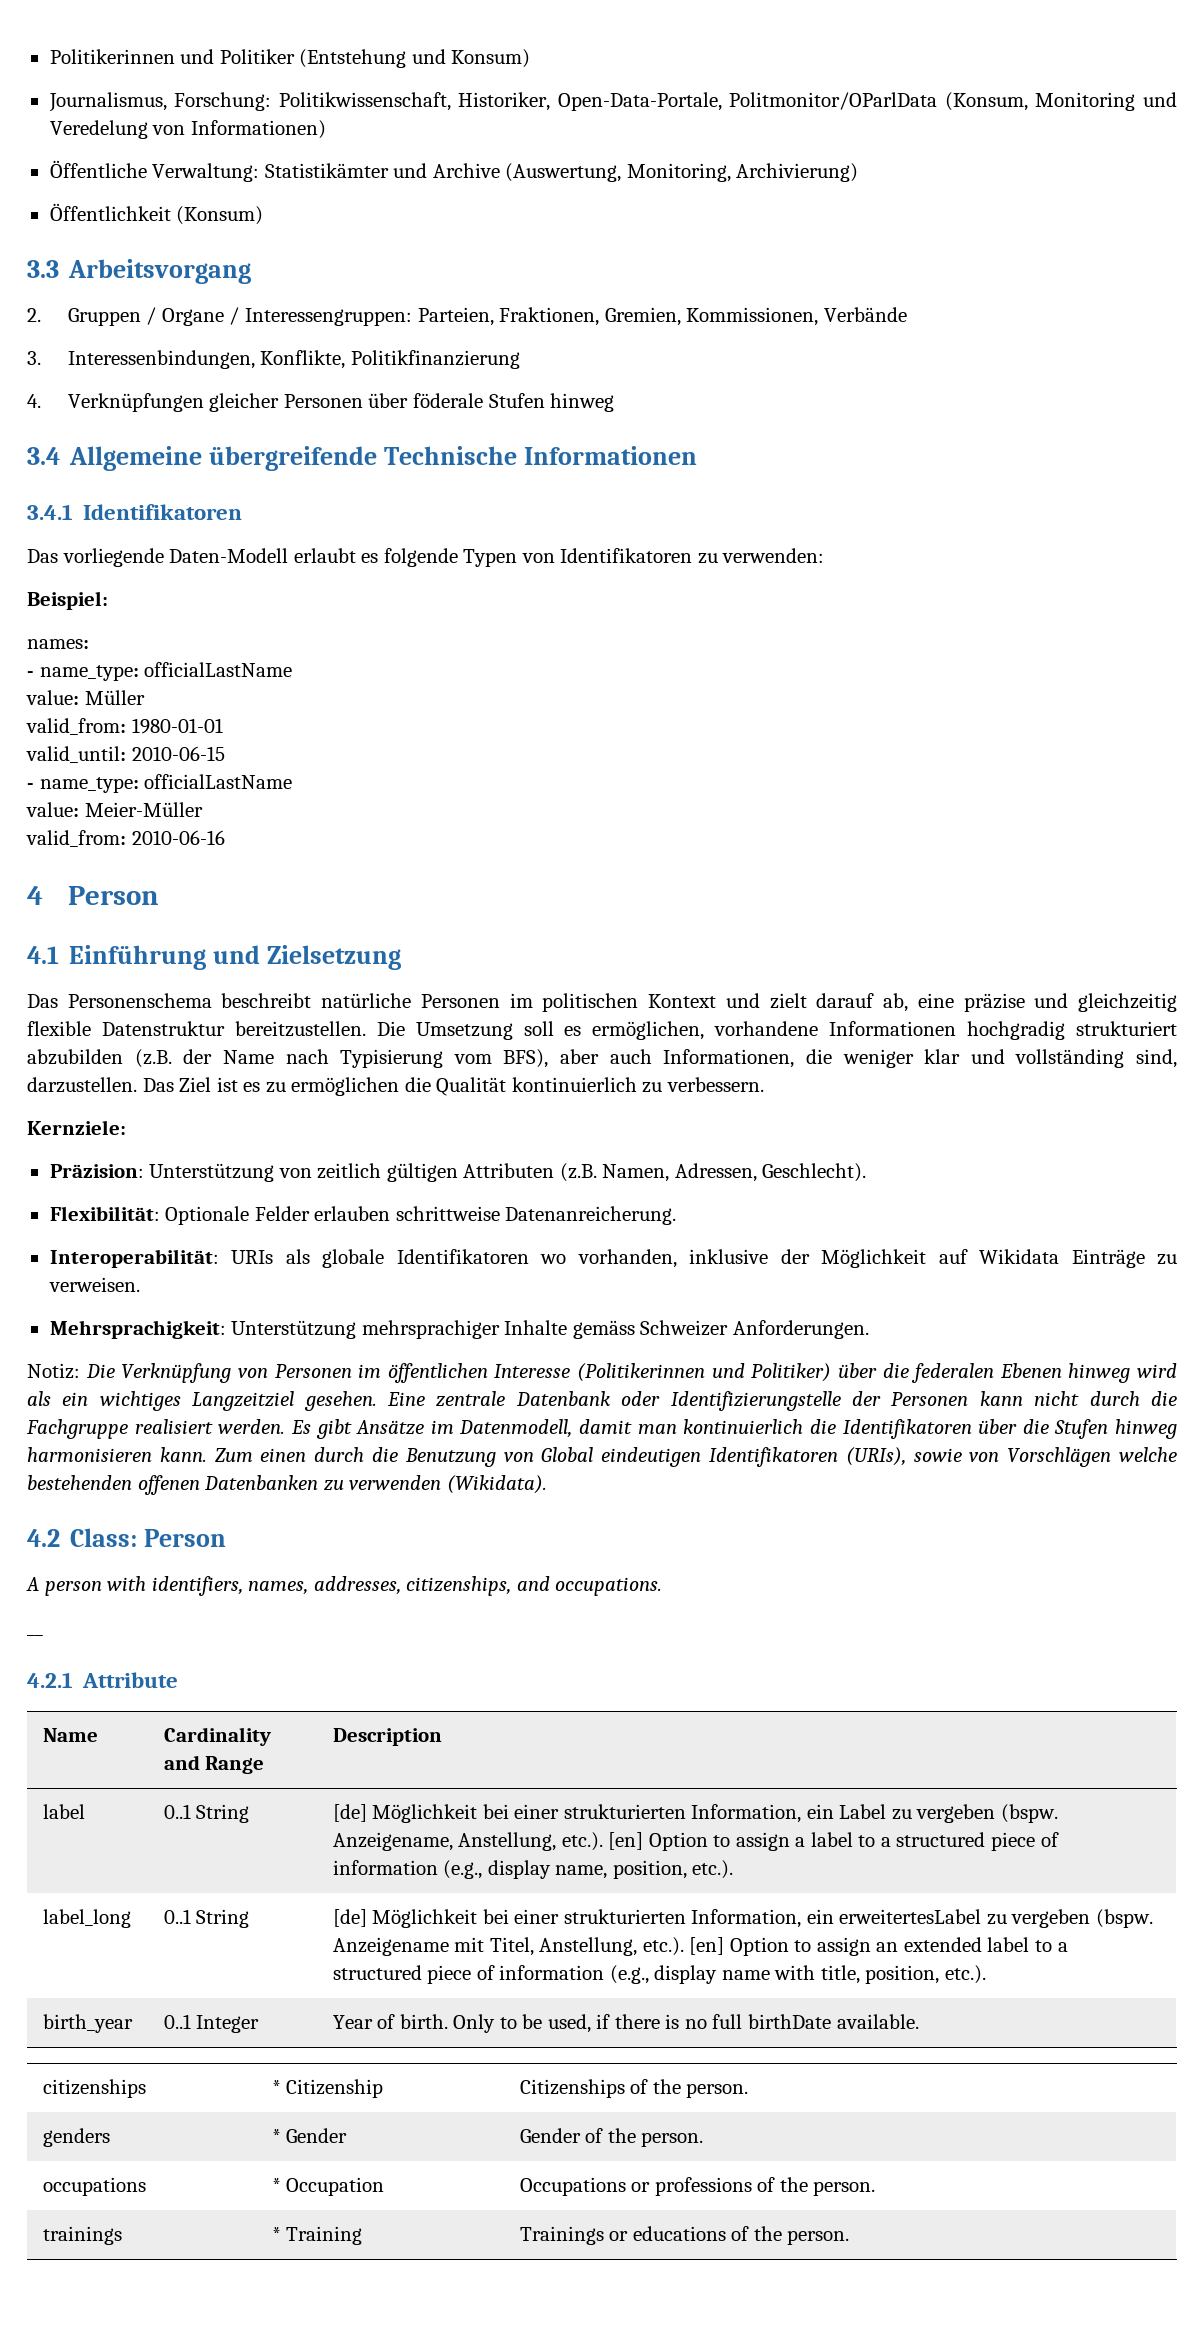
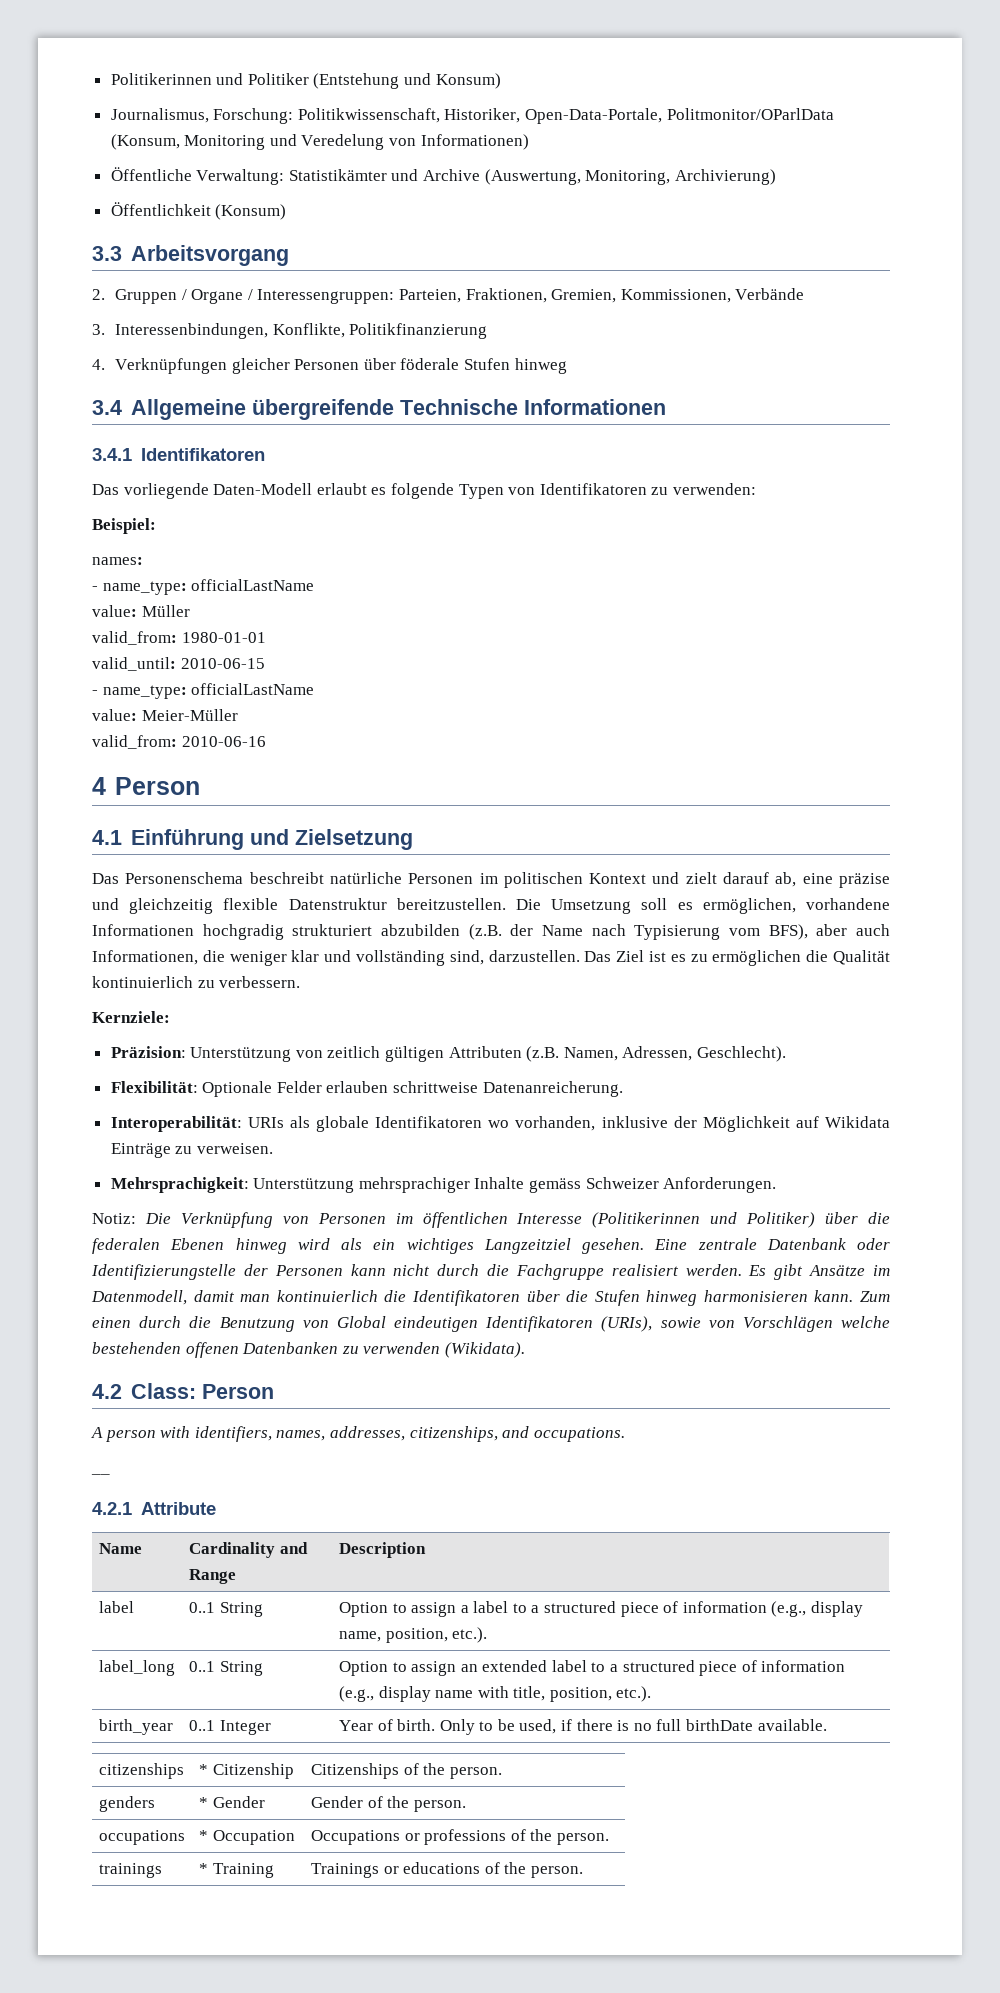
[332,1804,1058,1823] [332,1832,644,1851] [de] Möglichkeit bei einer strukturierten Information, ein Label zu vergeben (bspw. Anzeigename, Anstellung, etc.). [en] -> (263, 1609) none
[332,1909,1153,1928] [332,1937,725,1956] [de] Möglichkeit bei einer strukturierten Information, ein erweitertesLabel zu vergeben (bspw. Anzeigename mit Titel, Anstellung, etc.). [en] -> (263, 1668) none

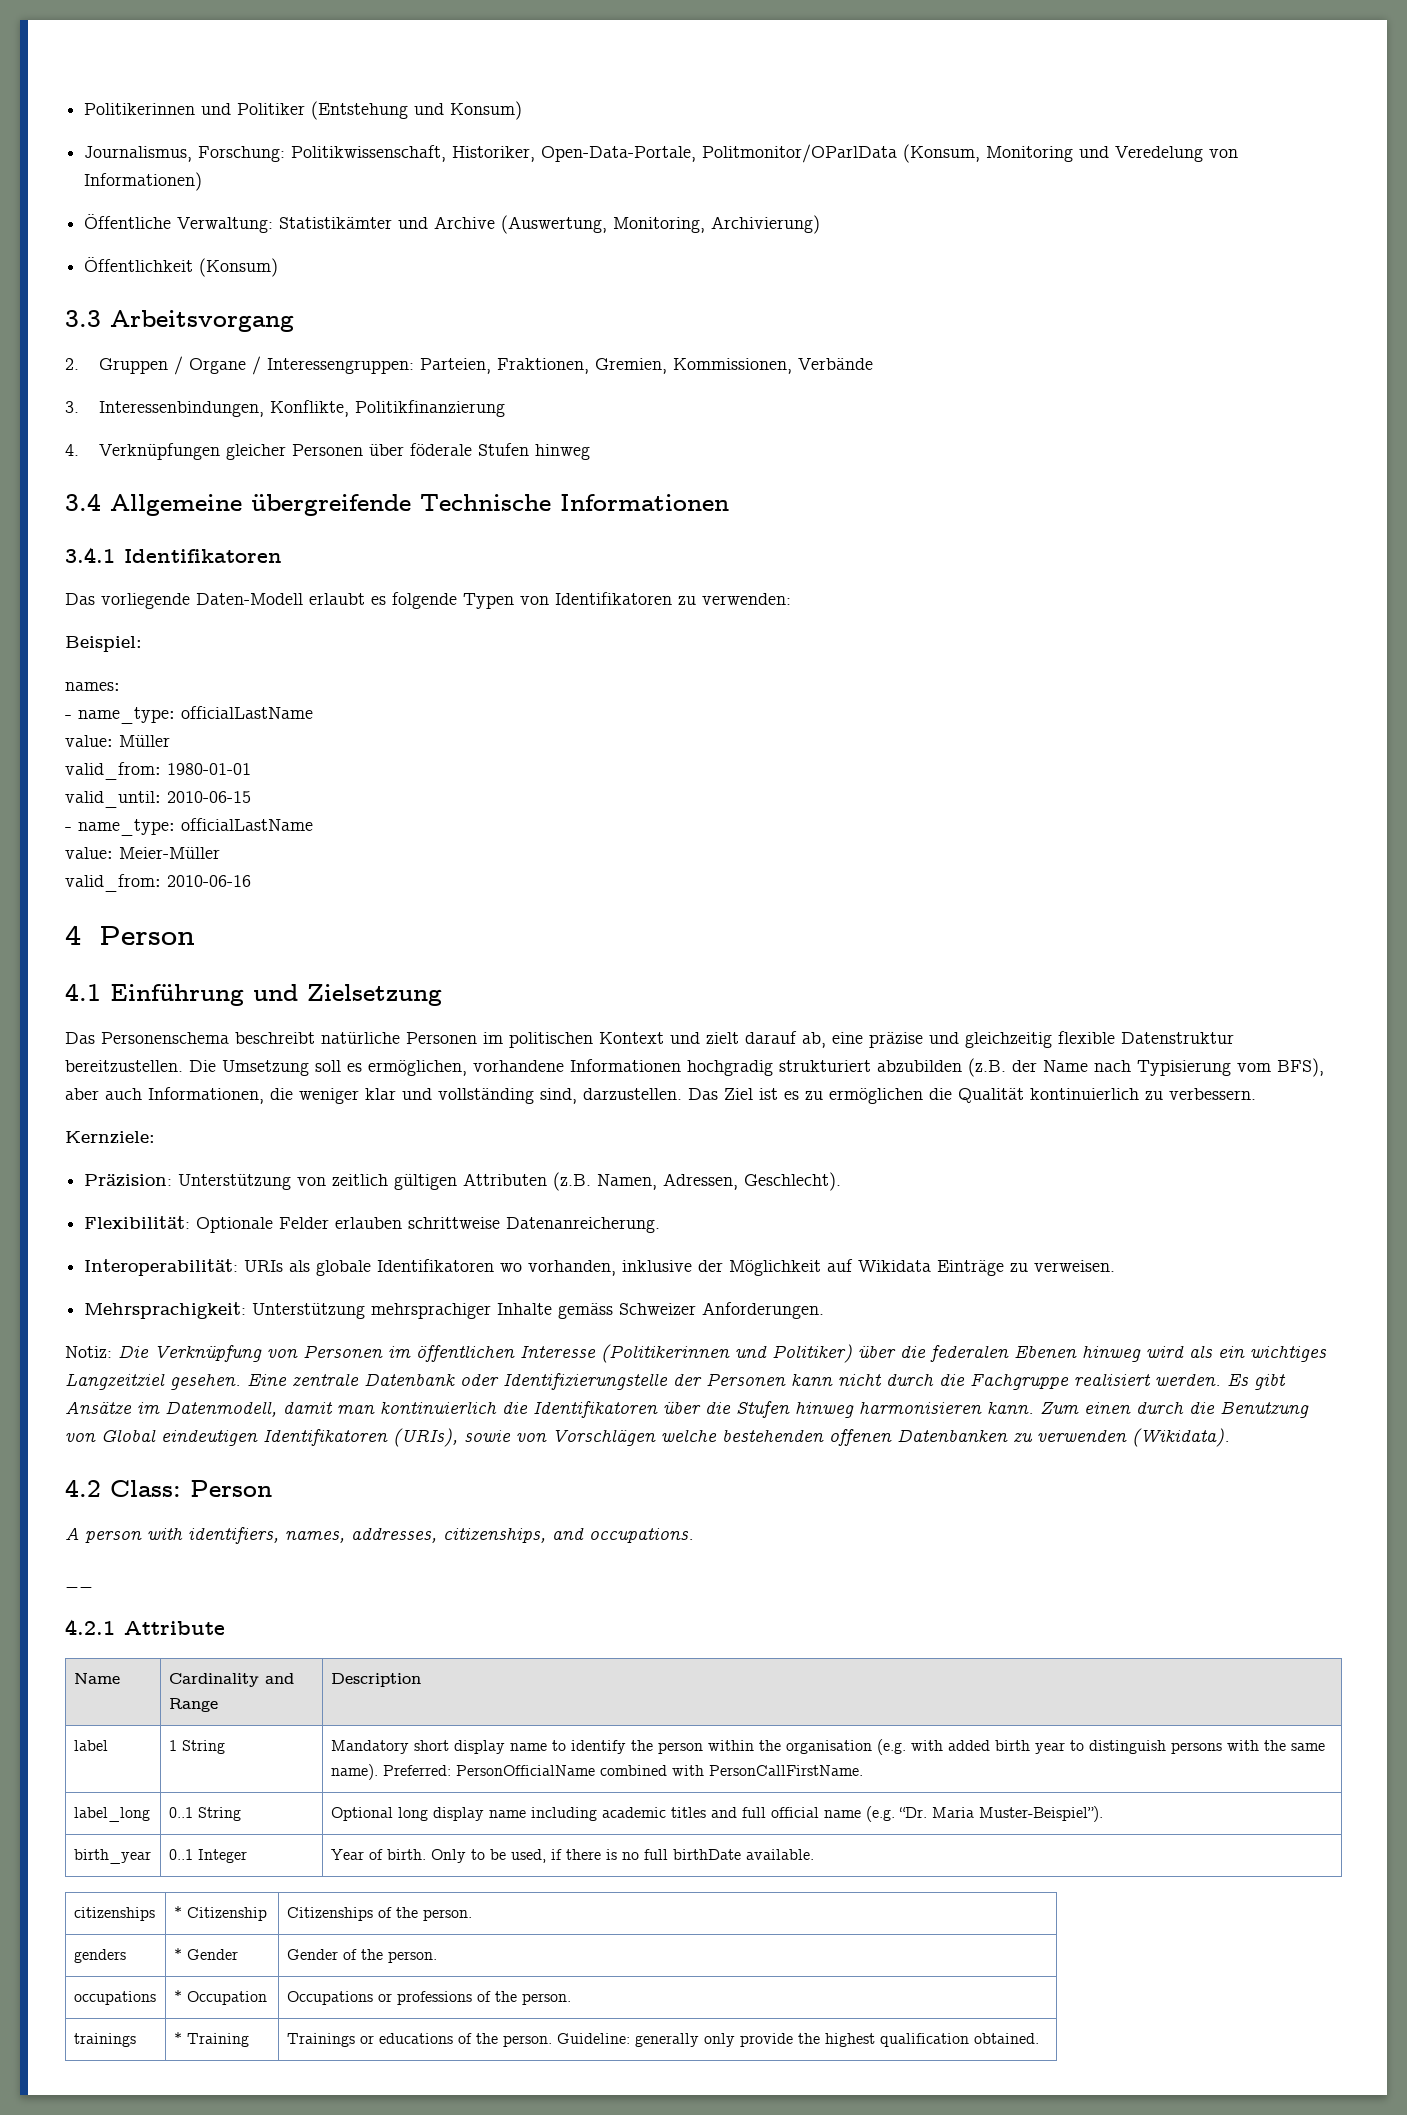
[188,1602,263,1617] [338,1601,864,1617] [338,1627,488,1643] [98,1660,175,1676] [188,1661,263,1676] [338,1660,846,1676] [338,1686,652,1702] 0..1 String | Option to assign a label to a structured piece of information (e.g., display name, position, etc.). // label_long | 0..1 String | Option to assign an extended label to a structured piece of information (e.g., display name with title, position, etc.). -> [168,1740,225,1754] [330,1739,1325,1755] [330,1764,863,1780] [73,1807,150,1822] [168,1807,241,1821] [330,1806,1103,1822] 1 String | Mandatory short display name to identify the person within the organisation (e.g. with added birth year to distinguish persons with the same name). Preferred: PersonOfficialName combined with PersonCallFirstName. // label_long | 0..1 String | Optional long display name including academic titles and full official name (e.g. “Dr. Maria Muster-Beispiel”).
(583, 1872) none -> [556,2033,1039,2047] Guideline: generally only provide the highest qualification obtained.

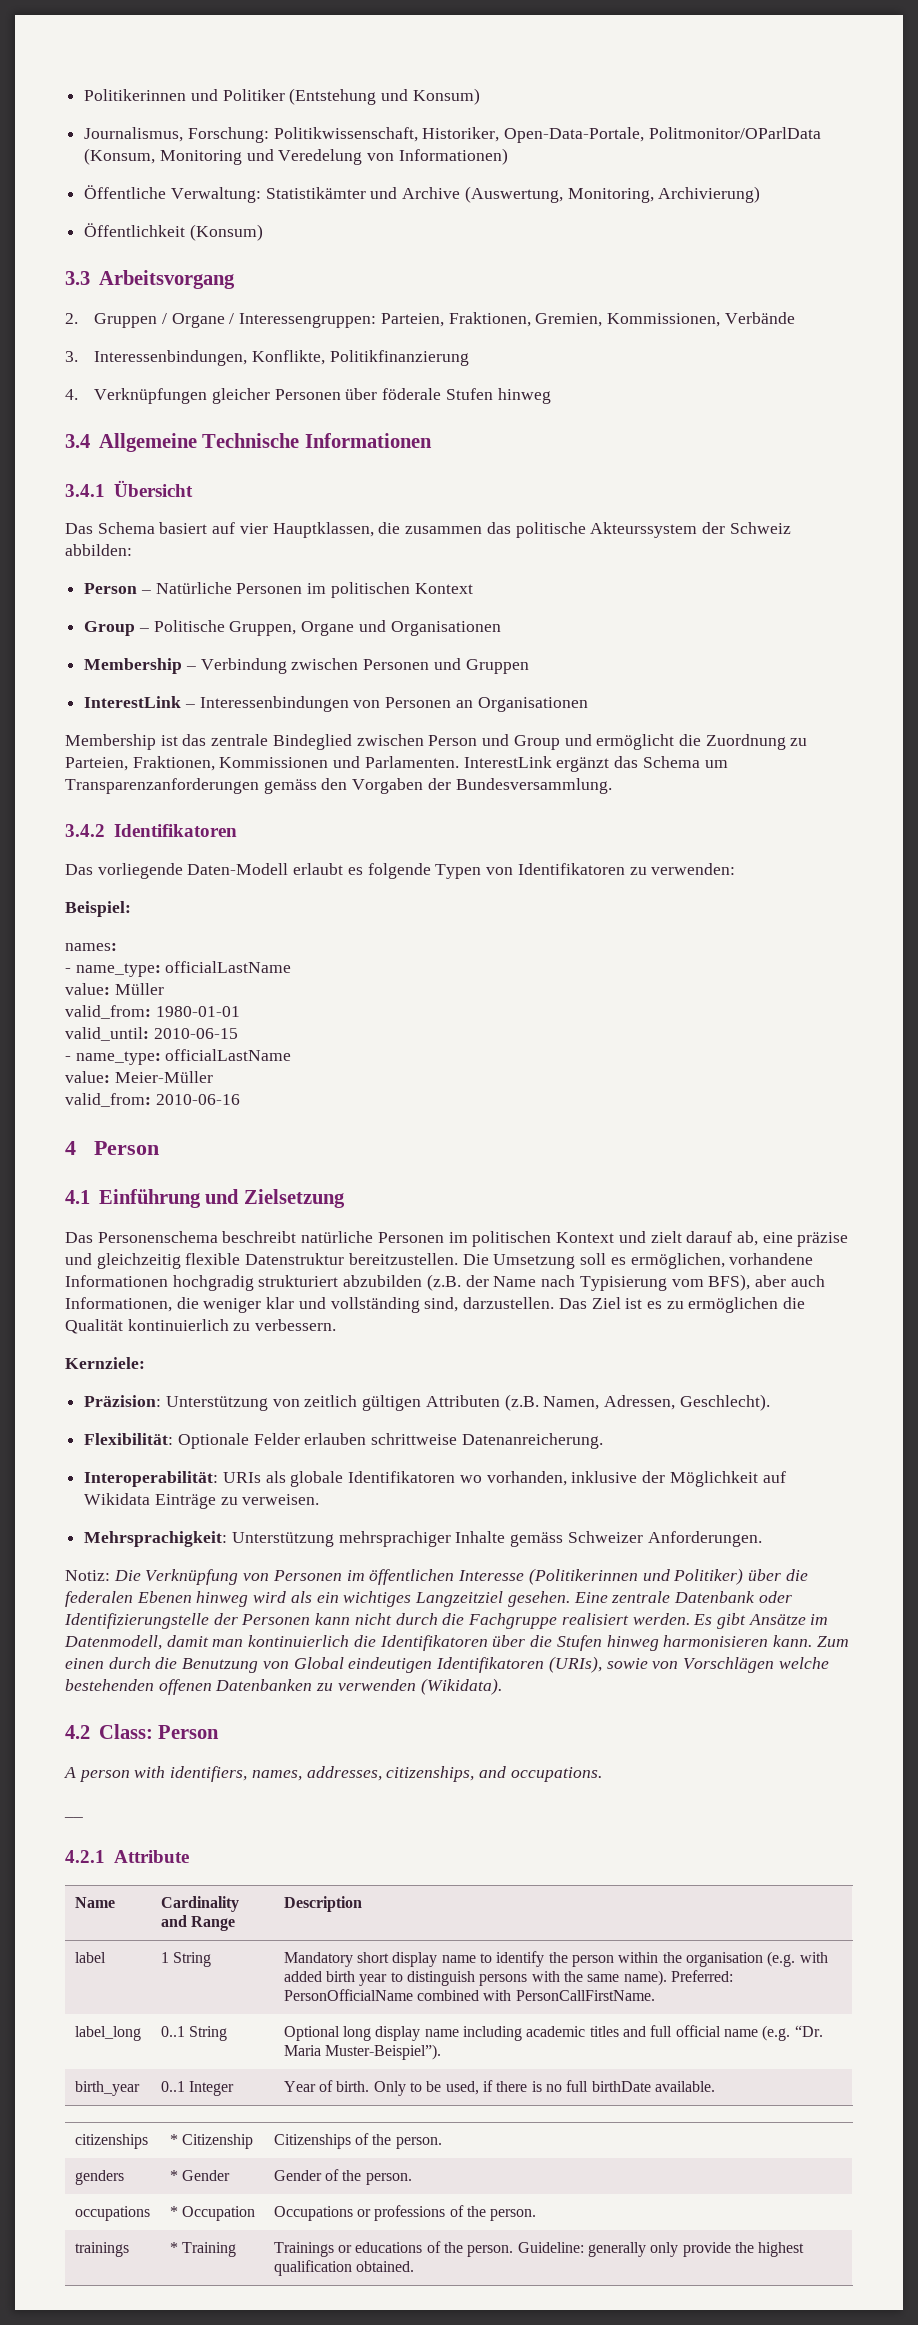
[250,494,411,516] übergreifende -> (197, 442) none
(115, 555) none -> [113,480,193,497] [65,522,791,538] [65,544,132,556] [84,582,473,598] [84,620,501,636] [84,658,529,674] [84,696,588,712] [65,734,808,750] [65,756,728,772] [65,778,612,794] [65,824,105,837] Übersicht // Das Schema basiert auf vier Hauptklassen, die zusammen das politische Akteurssystem der Schweiz abbilden: // Person – Natürliche Personen im politischen Kontext // Group – Politische Gruppen, Organe und Organisationen // Membership – Verbindung zwischen Personen und Gruppen // InterestLink – Interessenbindungen von Personen an Organisationen // Membership ist das zentrale Bindeglied zwischen Person und Group und ermöglicht die Zuordnung zu Parteien, Fraktionen, Kommissionen und Parlamenten. InterestLink ergänzt das Schema um Transparenzanforderungen gemäss den Vorgaben der Bundesversammlung. // 3.4.2

